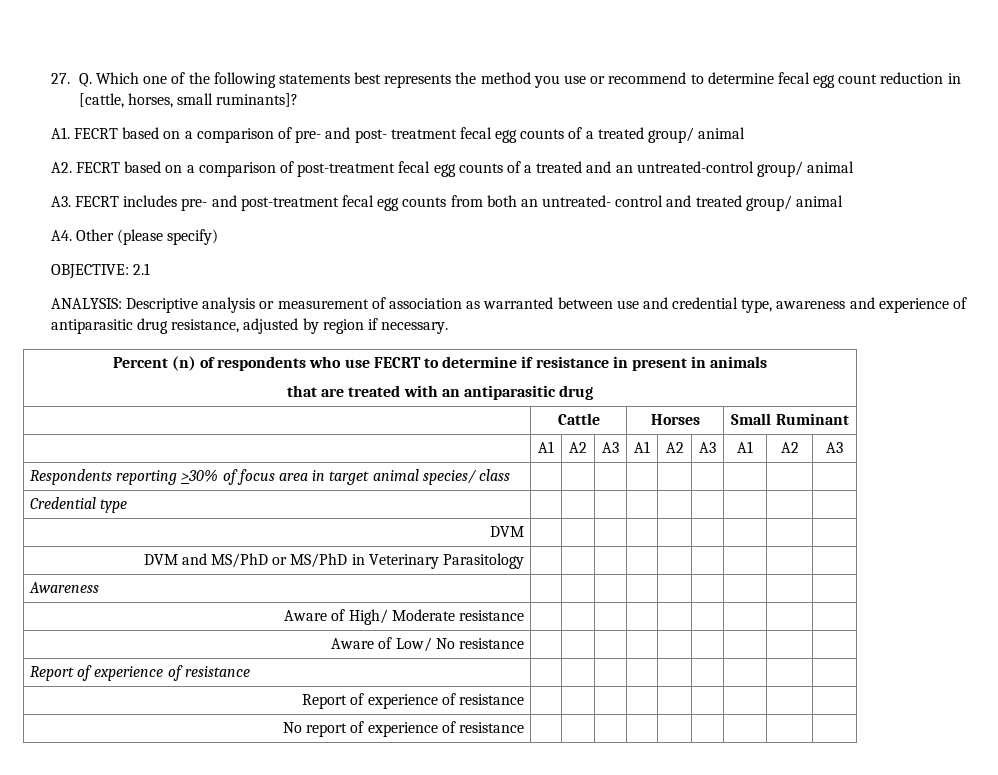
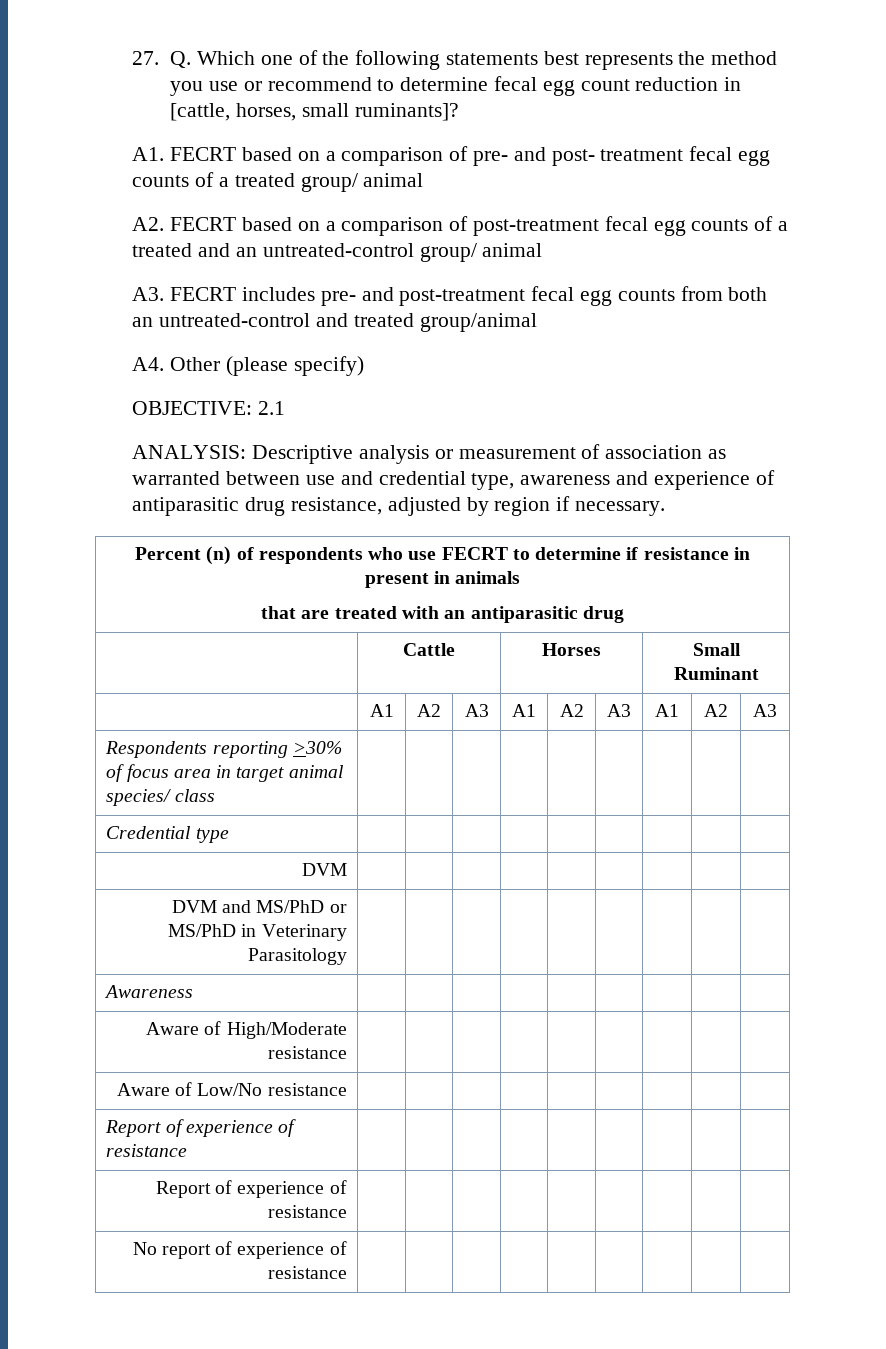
[542,195,844,211] untreated- control and treated group/ animal -> [159,313,537,332] untreated-control and treated group/animal
[348,609,455,625] High/ Moderate -> [226,1022,347,1039] High/Moderate
[395,637,455,652] Low/ No -> [197,1083,263,1096] Low/No

